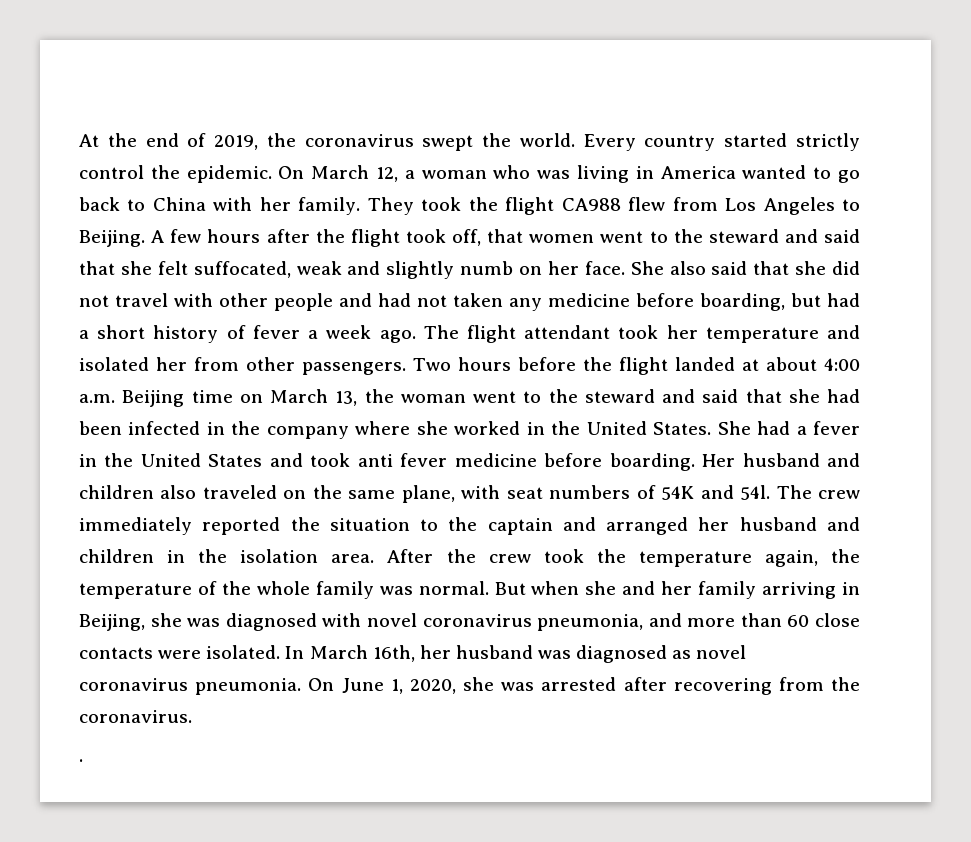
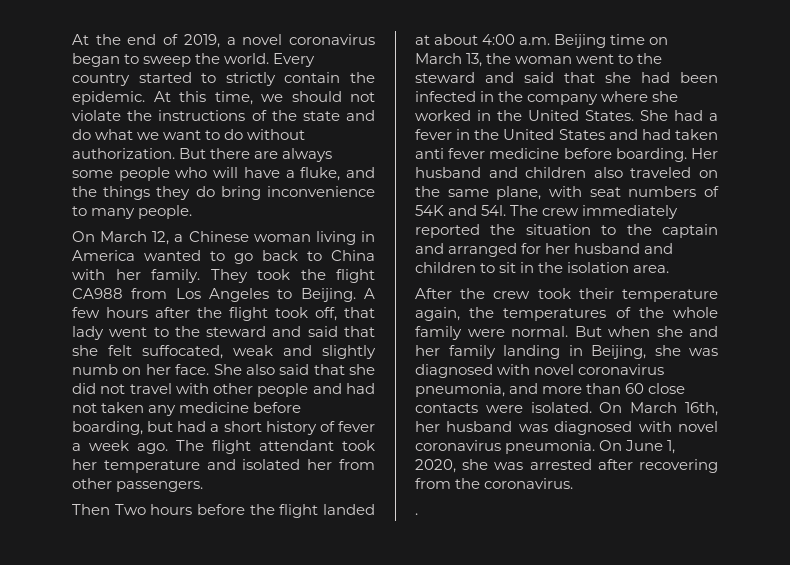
[266,133,474,151] the coronavirus swept -> [226,34,376,45] [72,53,192,67] a novel coronavirus began to sweep
[795,133,860,151] [79,165,272,183] strictly control the epidemic. -> [201,72,375,86] [72,91,375,105] [72,110,375,121] [72,129,306,140] [72,148,333,162] [72,167,376,181] [72,186,375,200] [72,205,193,219] to strictly contain the epidemic. At this time, we should not violate the instructions of the state and do what we want to do without authorization. But there are always some people who will have a fluke, and the things they do bring inconvenience to many people. //
[421,165,571,179] woman who was -> [188,231,311,242] Chinese woman
[628,197,666,211] flew -> (123, 293) none
[529,234,595,243] women -> [72,326,104,340] lady
(407, 368) none -> [72,504,110,515] // Then
[310,453,351,467] took -> [641,129,718,140] had taken
(689, 526) none -> [521,243,542,254] for
(154, 556) none -> [480,262,517,273] to sit
(375, 558) none -> (670, 269) //
[596,549,626,563] the -> [578,288,614,299] their
[79,583,192,599] temperature -> [503,308,607,321] temperatures
[379,586,413,595] was -> [467,329,505,337] were
[762,582,837,599] arriving -> [503,345,560,359] landing
[285,646,305,659] In -> [599,402,623,413] On
[672,650,692,659] as -> [638,421,672,432] with

